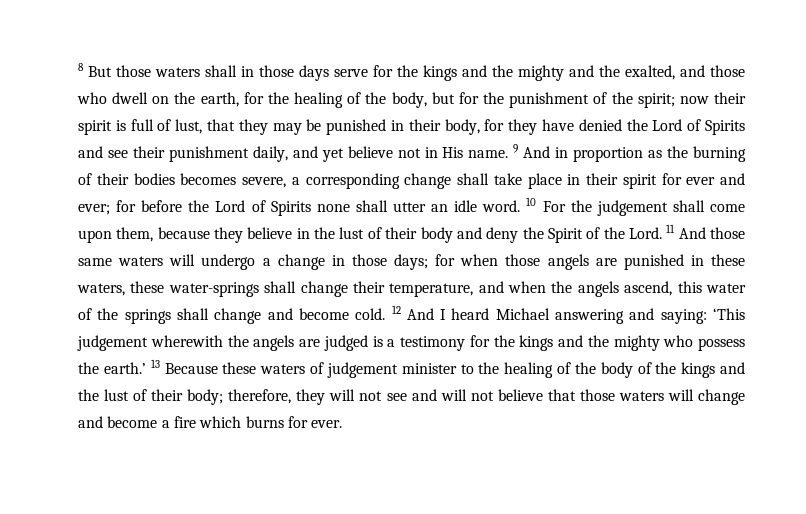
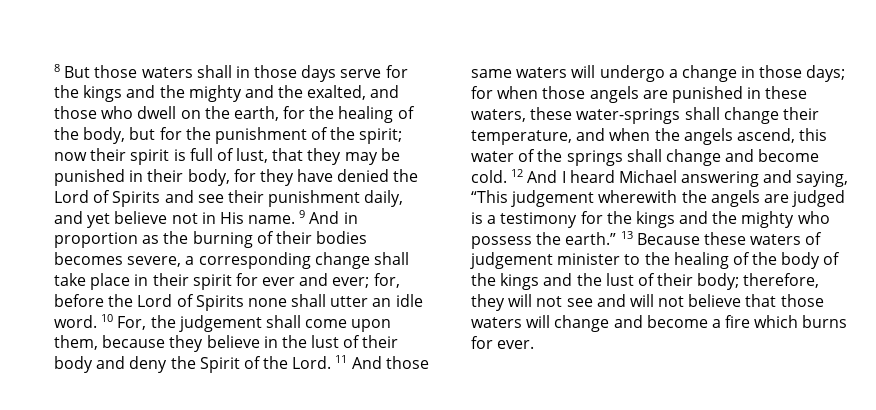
[116,200,137,212] for -> [373,273,400,288] for,
[542,201,566,212] For -> [117,316,147,330] For,
[660,308,745,324] saying: ‘This -> [796,171,849,187] [471,190,508,203] saying, “This
[103,362,146,374] earth.’ -> [565,232,617,245] earth.”

